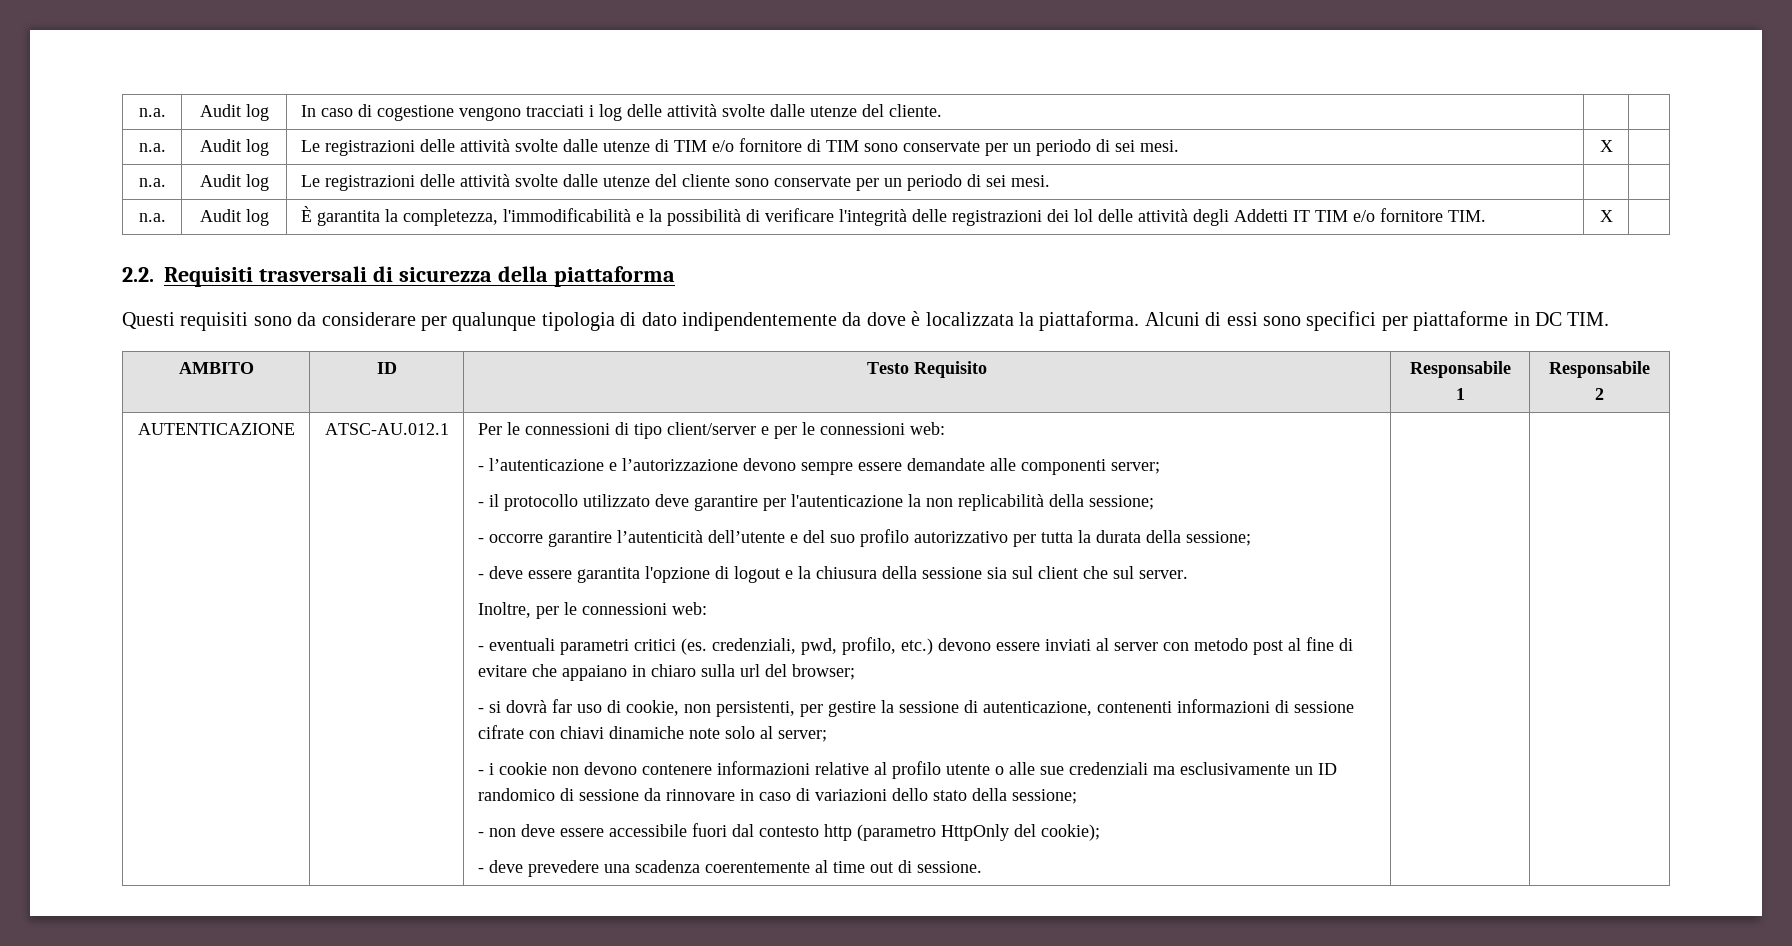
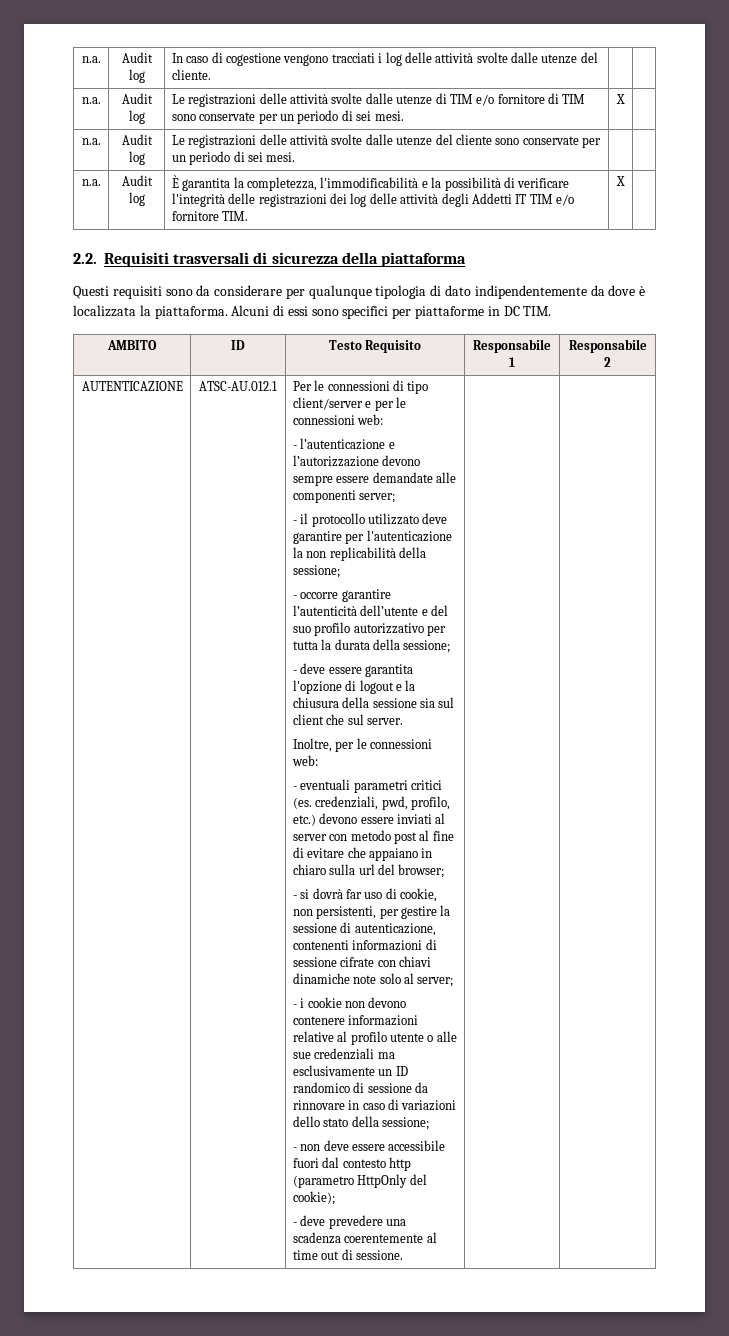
[1073,209,1093,222] lol -> [350,193,367,207] log

